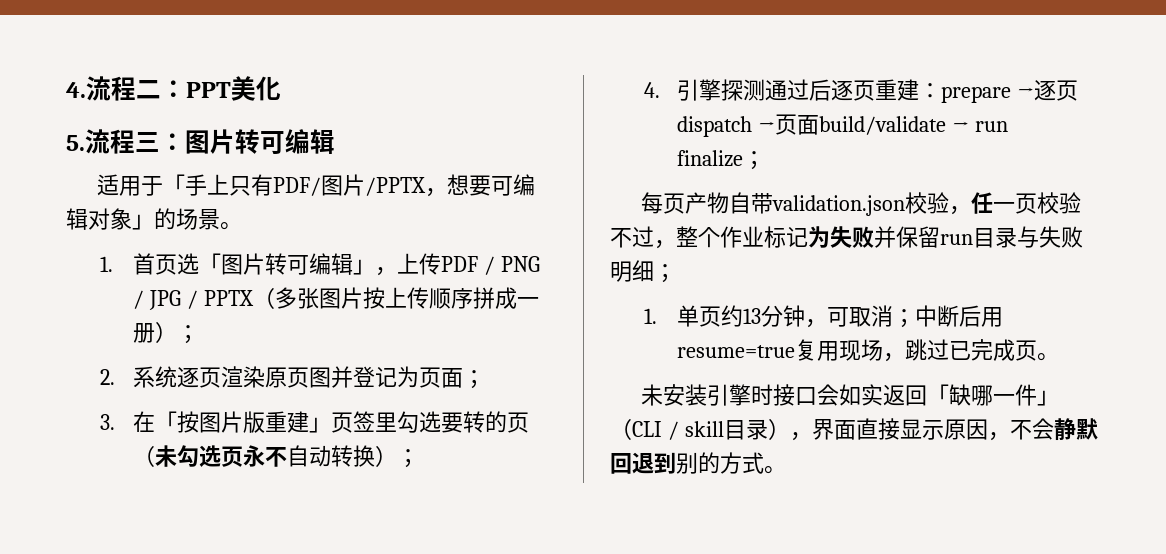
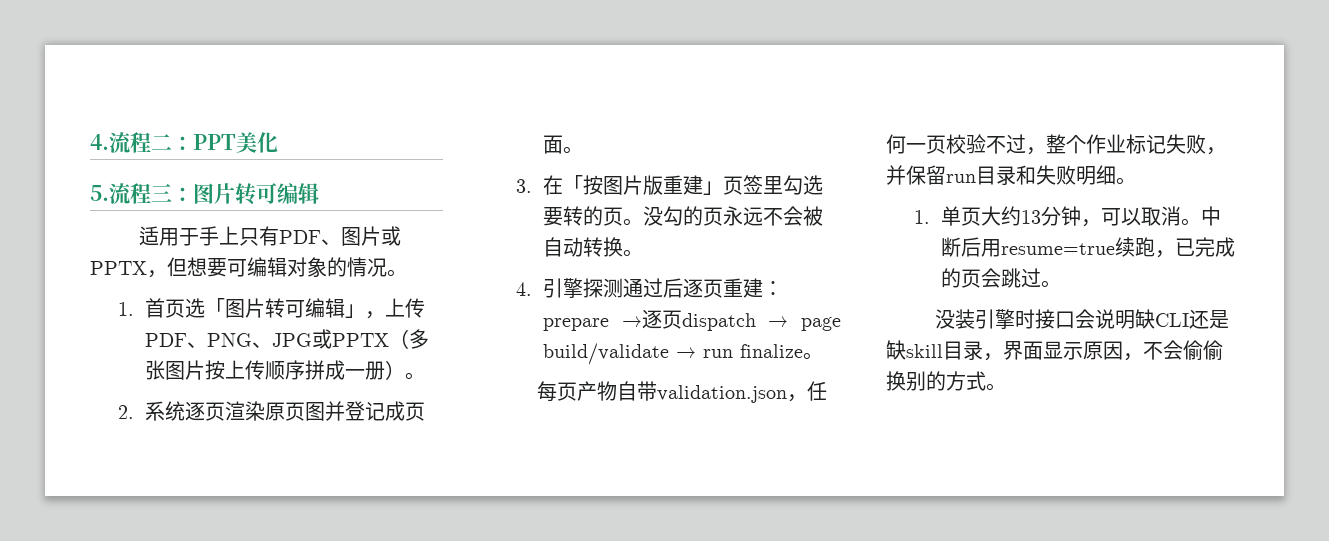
[163,174,186,193] 「 -> (199, 237) none
[273,174,448,197] PDF/图片/PPTX， -> [278,226,401,246] [90,257,187,278] PDF、图片或PPTX，但
[132,208,220,230] 」的场景 -> [327,257,387,277] 的情况
[483,256,540,275] [133,290,198,310] / PNG / JPG / -> [187,329,333,349] 、PNG、JPG或
[177,325,200,344] ； -> [405,372,426,380] 。
[397,366,486,389] 为页面； -> [385,401,426,421] [543,135,584,154] 成页面。
[133,445,288,467] （未勾选页永不 -> [623,206,824,226] 。没勾的页永远不会被
[375,446,420,468] ）； -> [623,249,644,257] 。
[774,114,819,135] 页面 -> [801,317,841,331] page
[743,151,766,170] ； -> [803,352,824,360] 。
[905,192,994,215] 校验，任 -> [786,381,827,402] [886,134,906,154] ，任何
[808,226,874,248] 为失败 -> [1166,134,1226,155] 失败，
[1017,226,1039,248] 与 -> [1016,165,1036,185] 和
[654,264,676,283] ； -> [1116,177,1136,185] 。
(722, 316) none -> [981,206,1002,226] 大
[849,305,916,328] 取消； -> [1121,206,1202,226] 以取消。
[795,339,1060,362] [641,384,686,406] 复用现场，跳过已完成页。 // 未安 -> [1115,237,1236,258] [941,268,1062,288] [934,309,955,329] 续跑，已完成的页会跳过。 // 没
[839,384,1060,406] [610,418,900,441] 如实返回「缺哪一件」（CLI / skill目录），界面直接 -> [1094,309,1229,329] [886,340,1043,361] 说明缺CLI还是缺skill目录，界面
[1053,418,1098,441] [610,452,676,474] 静默回退到 -> [1183,340,1223,360] [886,371,906,391] 偷偷换

